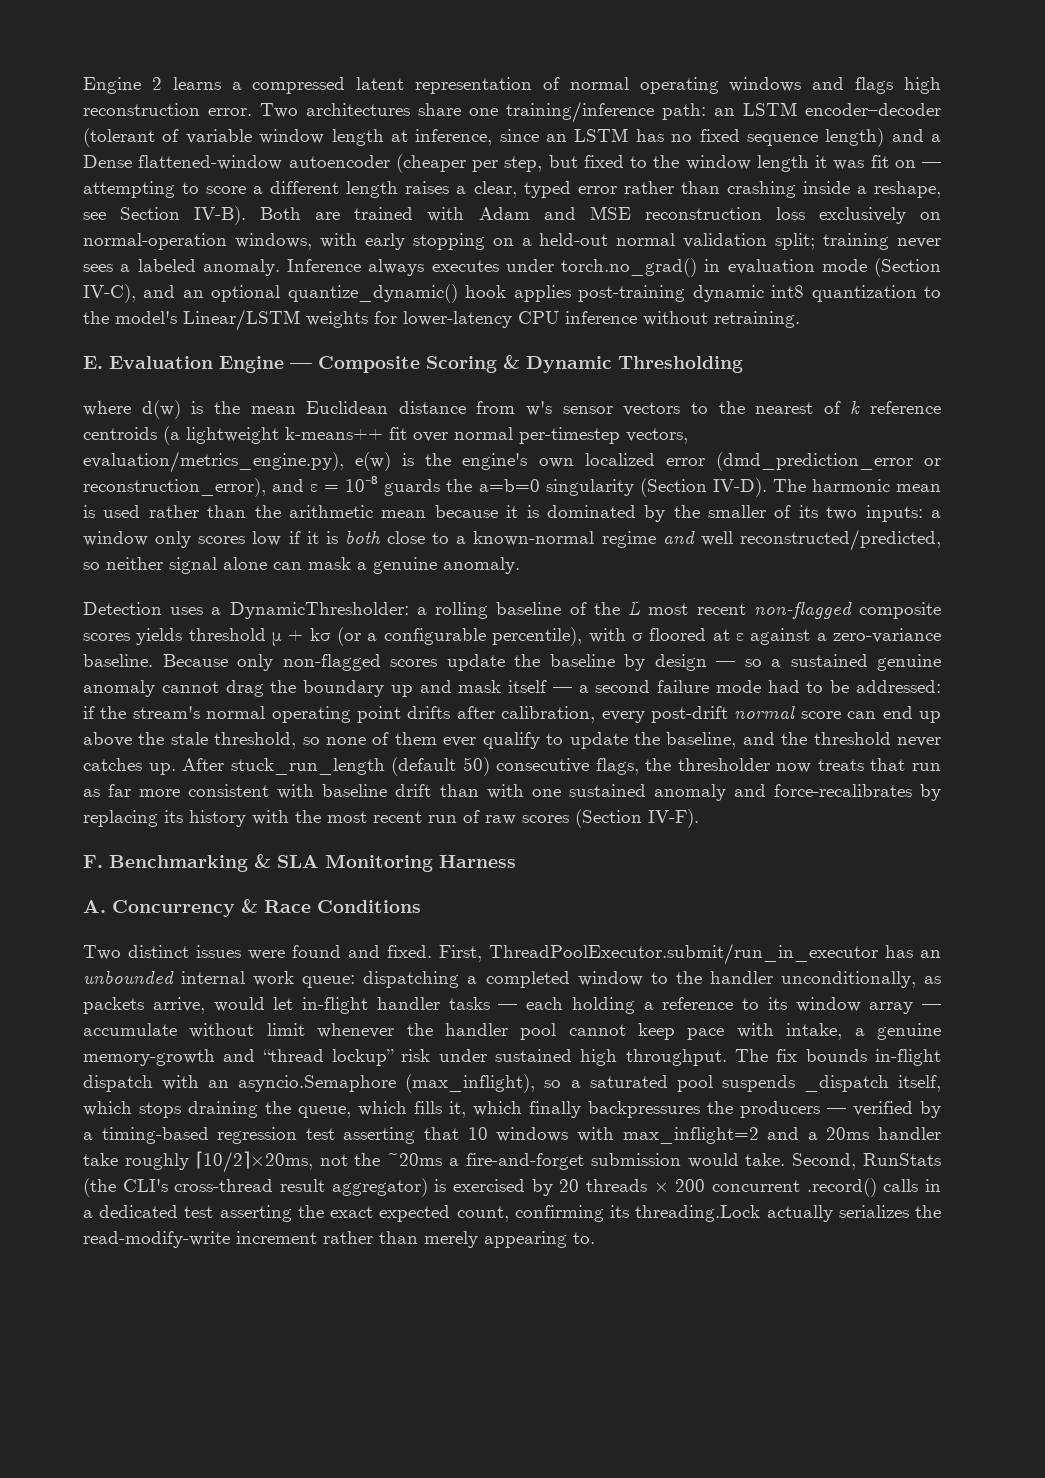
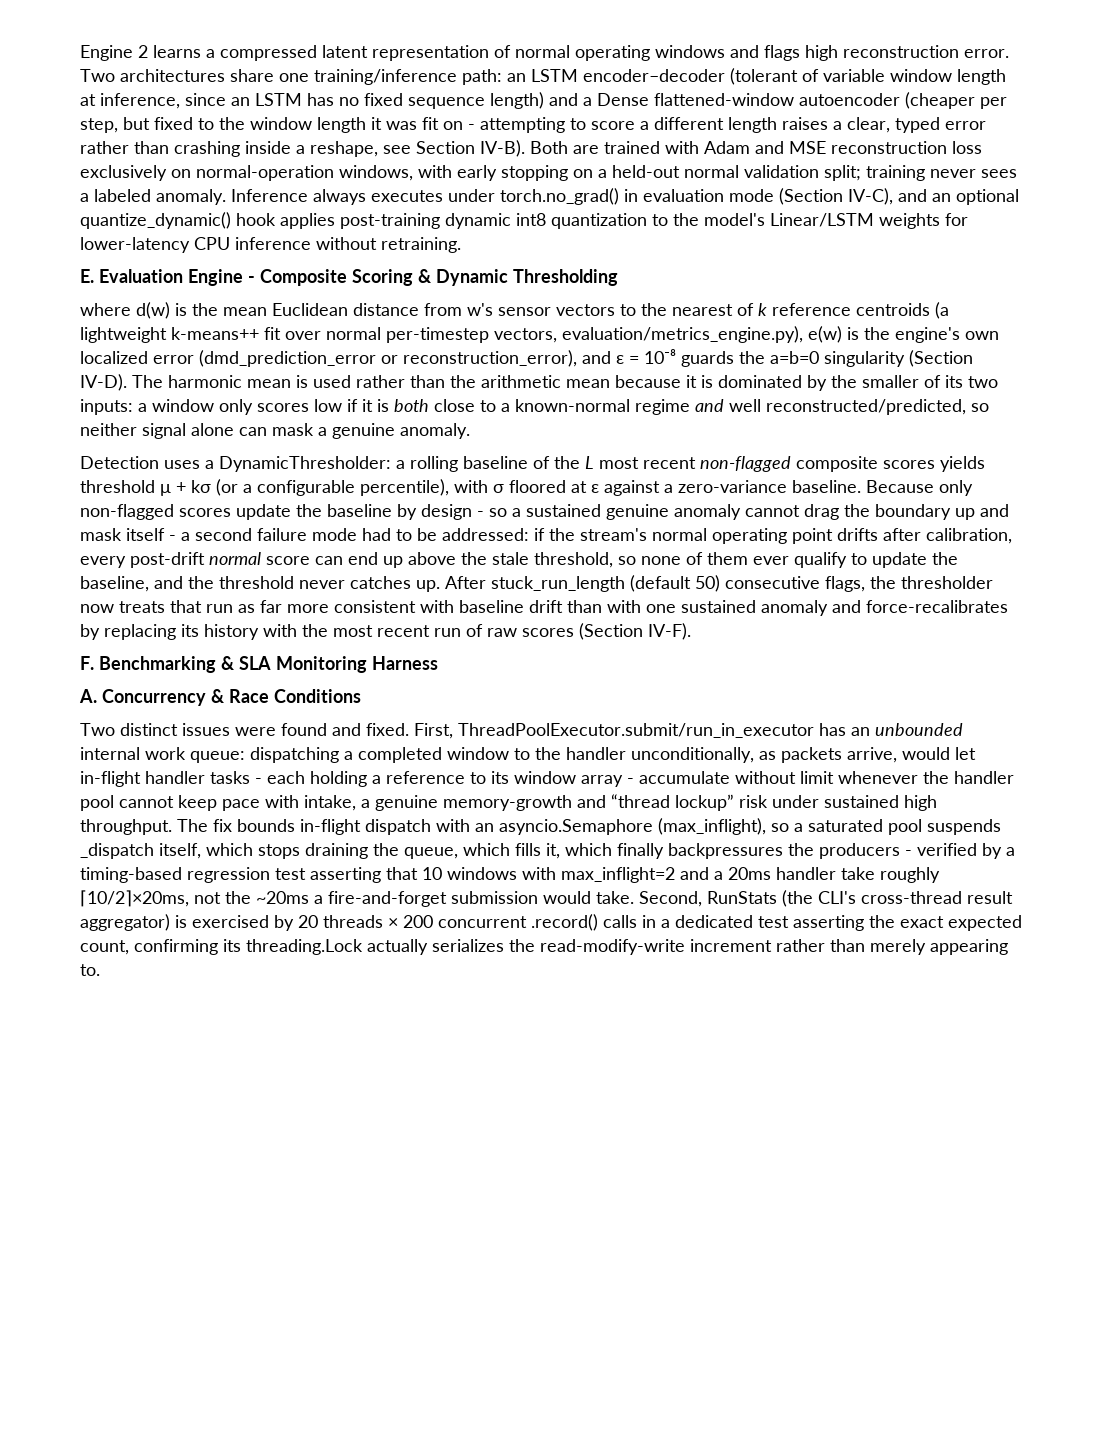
[922,162,941,168] — -> [468,124,475,130] -
[290,363,312,369] — -> [248,276,255,283] -
[716,661,735,667] — -> [477,511,484,517] -
[552,687,572,693] — -> [169,535,176,541] -
[498,1004,518,1010] — -> [255,778,262,784] -
[922,1004,941,1010] — -> [627,778,634,784] -
[827,1108,846,1114] — -> [905,850,912,856] -

